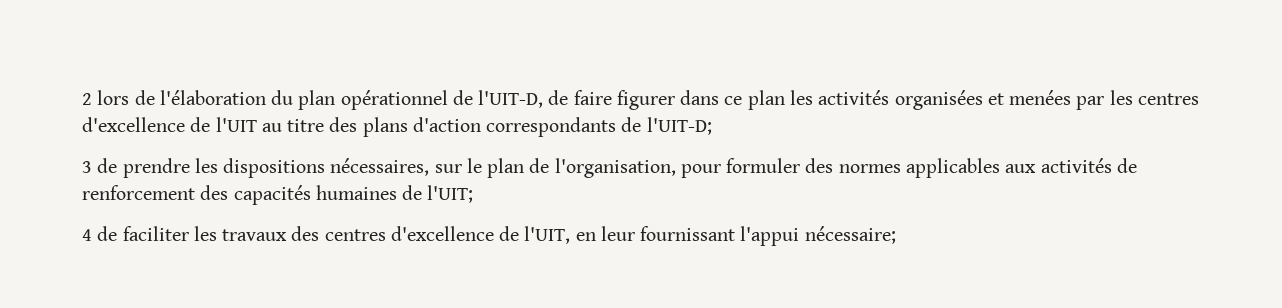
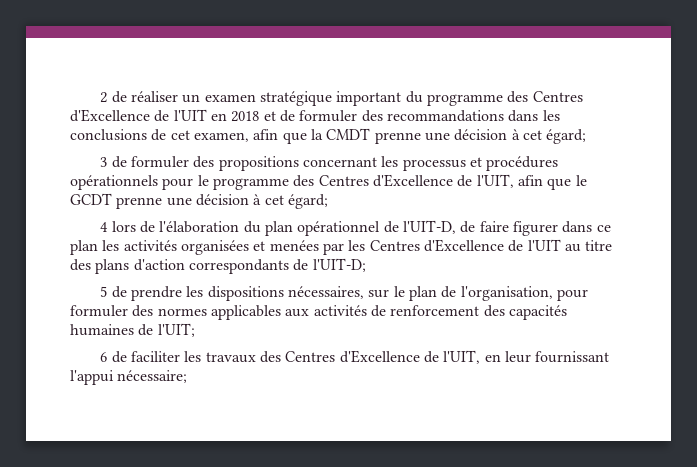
(92, 99) none -> [111,91,583,106] [70,109,560,122] [70,128,587,144] [100,156,559,171] [70,174,587,190] [70,193,328,209] [100,222,109,232] de réaliser un examen stratégique important du programme des Centres d'Excellence de l'UIT en 2018 et de formuler des recommandations dans les conclusions de cet examen, afin que la CMDT prenne une décision à cet égard; // 3 de formuler des propositions concernant les processus et procédures opérationnels pour le programme des Centres d'Excellence de l'UIT, afin que le GCDT prenne une décision à cet égard; // 4
[1137,93,1199,105] [82,117,185,132] centres d'excellence -> [369,239,504,252] Centres d'Excellence
[82,161,92,173] 3 -> [100,286,108,297] 5
[82,229,92,241] 4 -> [100,352,108,362] 6
[324,226,494,241] centres d'excellence -> [285,350,420,363] Centres d'Excellence

